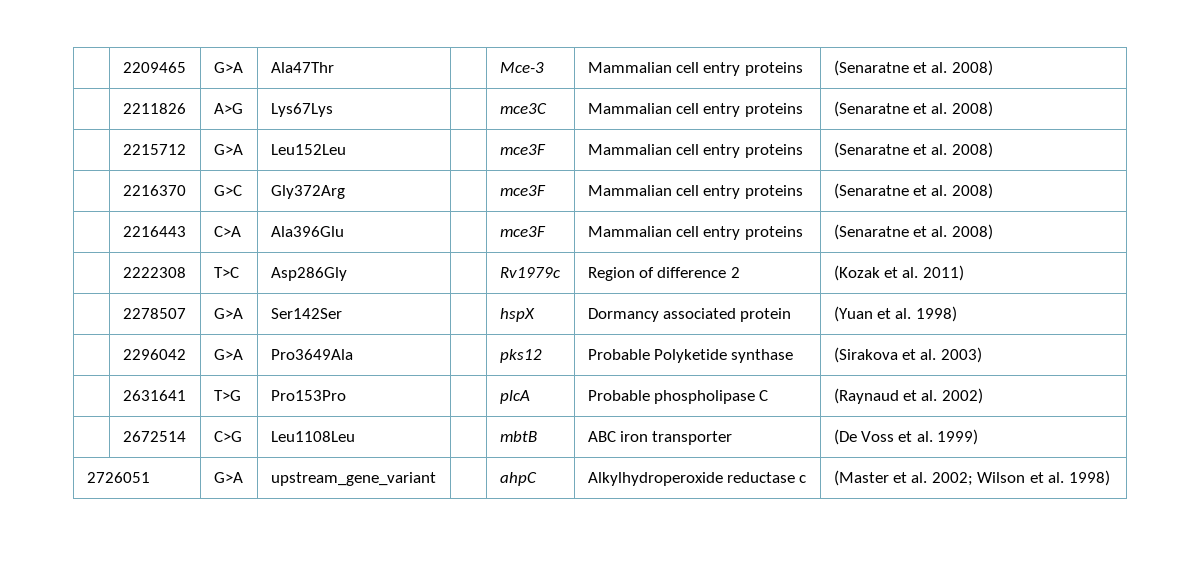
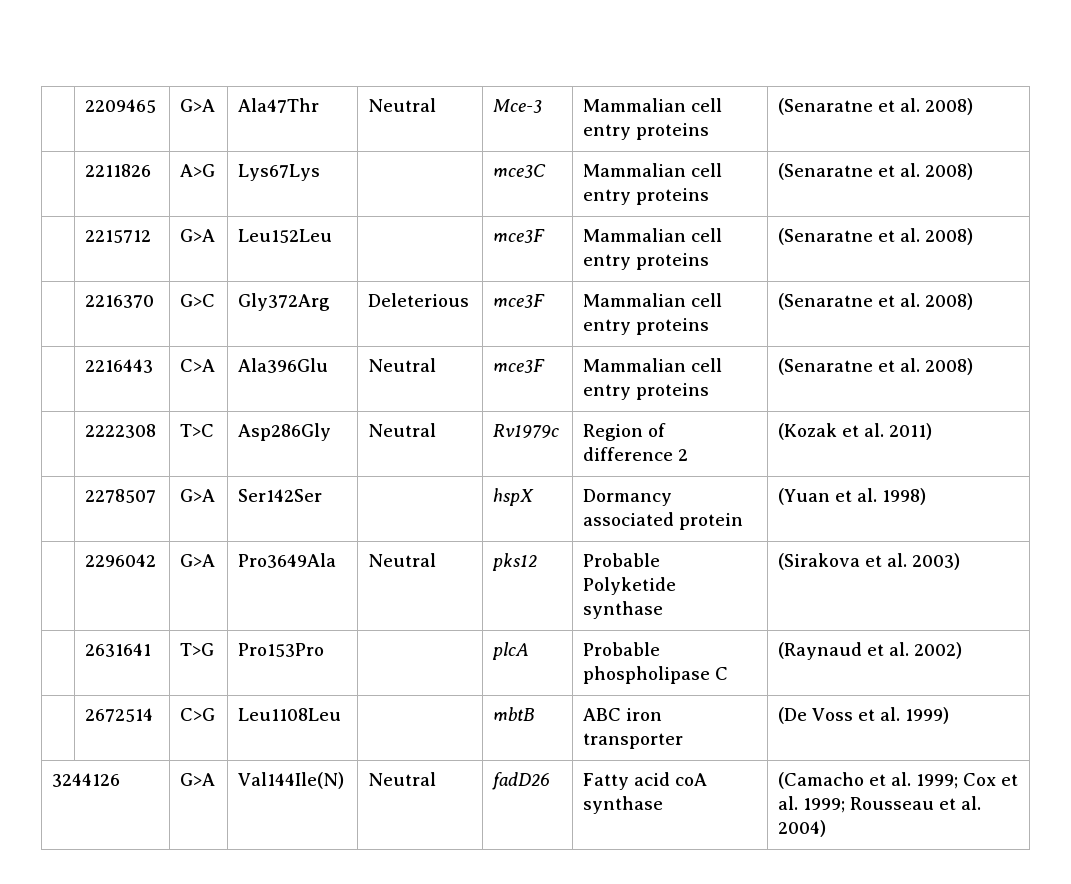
(334, 67) none -> [368,98,437,112] Neutral
(345, 192) none -> [368,293,470,307] Deleterious
(344, 231) none -> [368,358,437,372] Neutral
(347, 274) none -> [368,423,437,437] Neutral
(353, 354) none -> [368,553,437,567] Neutral
[86,472,150,483] [213,472,243,483] [270,472,436,486] [499,472,537,486] [587,472,807,486] [833,470,1110,486] 2726051 | G>A | upstream_gene_variant | | ahpC | Alkylhydroperoxide reductase c | (Master et al. 2002; Wilson et al. 1998) -> [52,773,121,787] [180,773,216,786] [238,772,345,789] [368,772,437,786] [492,772,551,790] [583,772,708,790] [583,796,664,814] [778,772,1019,789] [778,796,982,813] [778,820,827,837] 3244126 | G>A | Val144Ile(N) | Neutral | fadD26 | Fatty acid coA synthase | (Camacho et al. 1999; Cox et al. 1999; Rousseau et al. 2004)

